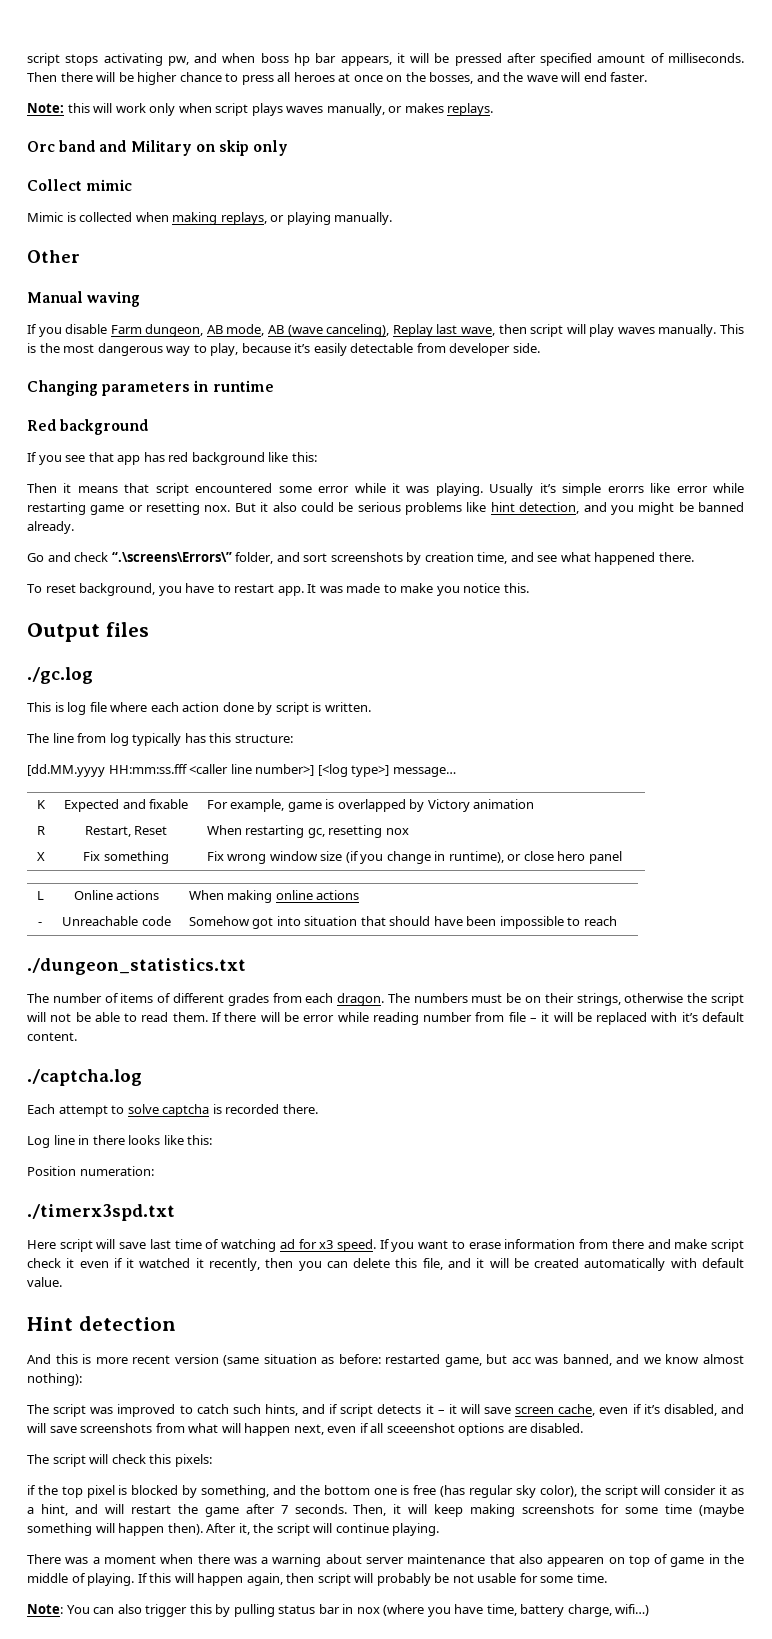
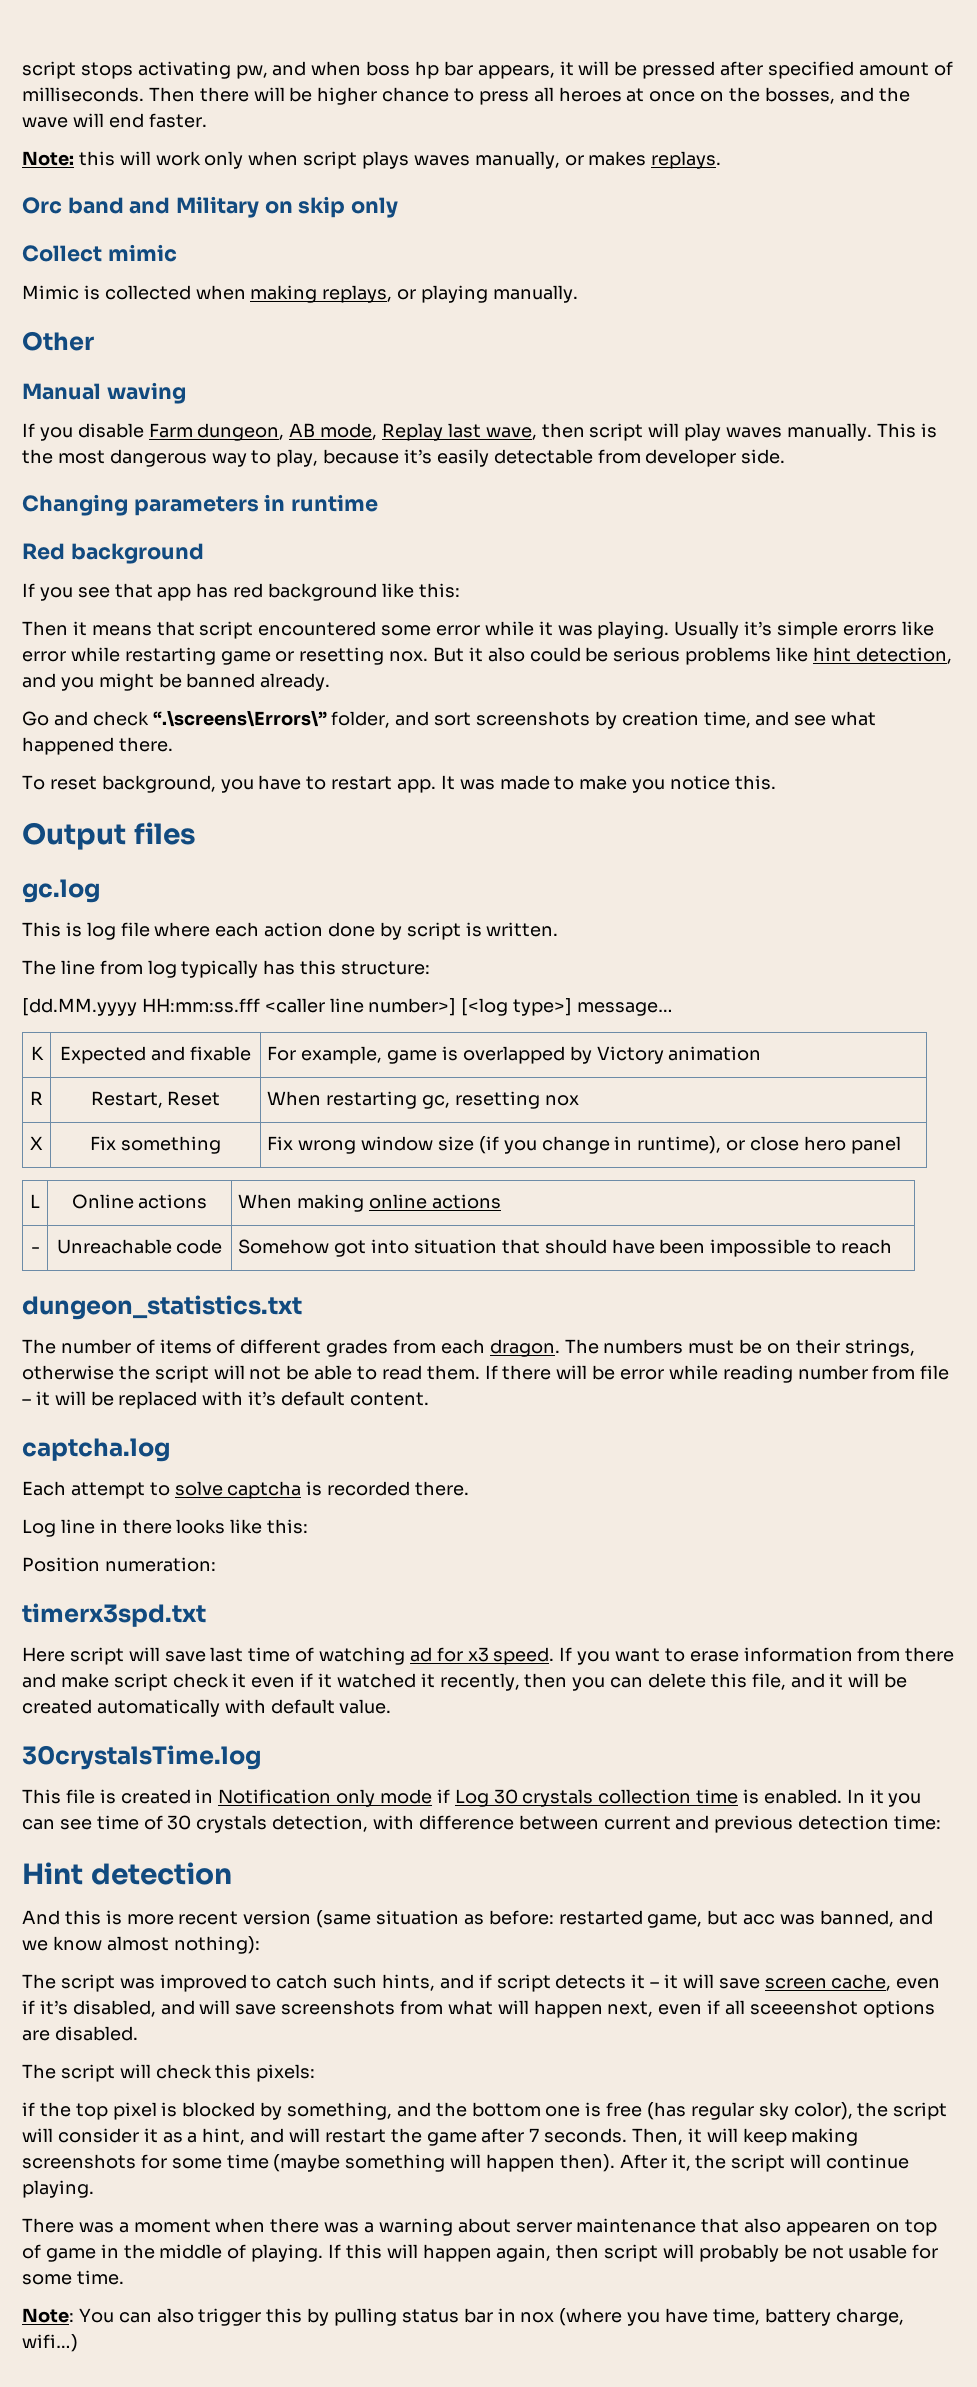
[268,324,390,337] AB (wave canceling), -> (378, 431) none
[27,667,93,684] ./gc.log -> [22,879,100,903] gc.log
[27,958,246,975] ./dungeon_statistics.txt -> [22,1295,302,1320] dungeon_statistics.txt
[27,1069,142,1086] ./captcha.log -> [22,1438,170,1462] captcha.log
[27,1204,175,1221] ./timerx3spd.txt -> [22,1603,206,1627] timerx3spd.txt
(62, 1282) none -> [22,1745,261,1770] [22,1789,922,1807] [22,1815,942,1833] // 30crystalsTime.log // This file is created in Notification only mode if Log 30 crystals collection time is enabled. In it you can see time of 30 crystals detection, with difference between current and previous detection time:

